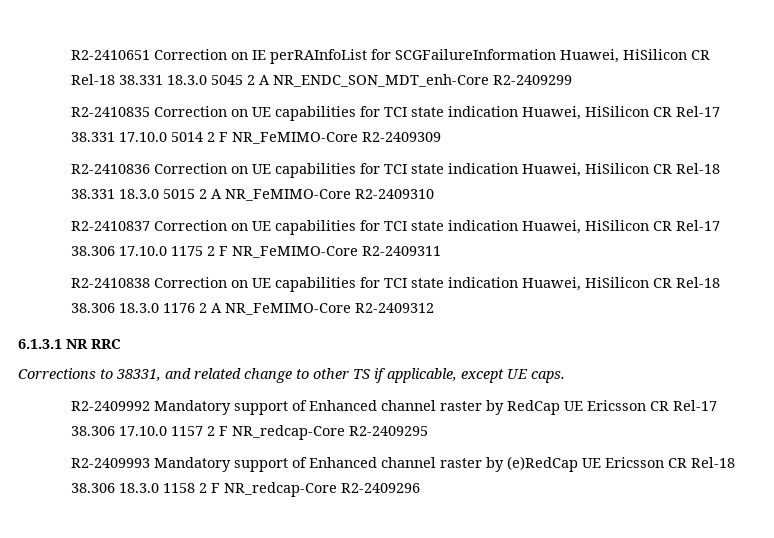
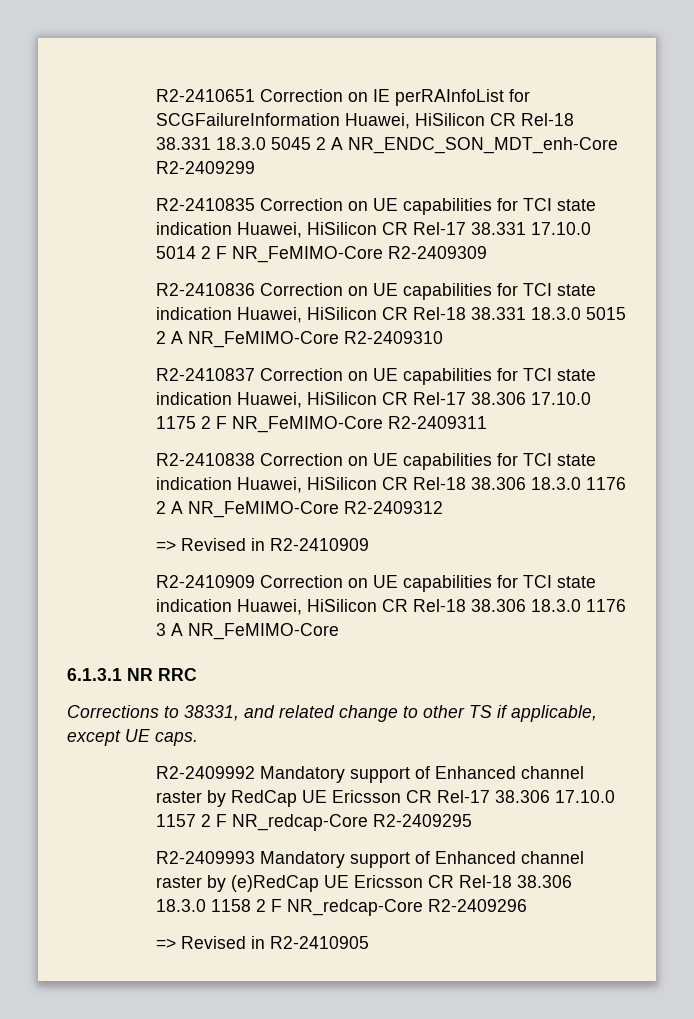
(434, 308) none -> [156,538,370,551] [156,575,597,592] [156,599,627,615] [156,623,340,640] // => Revised in R2-2410909 // R2-2410909 Correction on UE capabilities for TCI state indication Huawei, HiSilicon CR Rel-18 38.306 18.3.0 1176 3 A NR_FeMIMO-Core
(420, 488) none -> [156,936,370,949] // => Revised in R2-2410905

